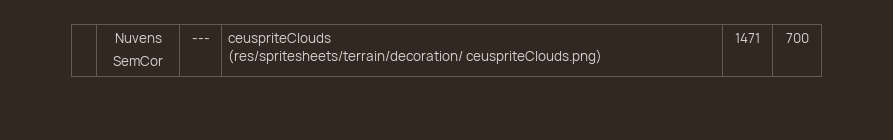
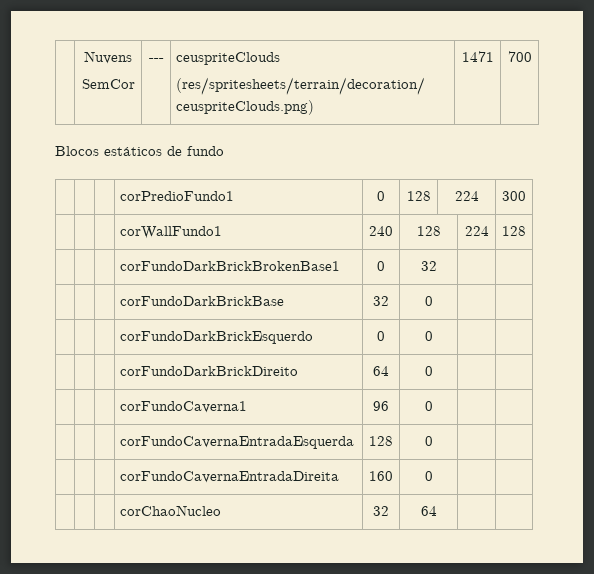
(809, 38) none -> [55,146,224,156] [120,191,235,201] [377,191,385,201] [406,191,431,201] [454,191,479,201] [502,191,526,201] [120,226,223,239] [369,226,393,236] [416,226,441,236] [464,226,489,236] [502,226,526,236] [120,261,341,271] [377,261,385,271] [420,261,437,271] [120,296,285,306] [373,296,389,306] [424,296,433,306] [120,331,314,344] [377,331,385,341] [424,331,433,341] [120,366,299,376] [373,366,389,376] [424,366,433,376] [120,401,248,413] [373,401,389,411] [424,401,433,411] [120,436,355,449] [369,436,393,446] [424,436,433,446] [120,471,340,483] [369,471,393,481] [424,471,433,481] [120,505,222,516] [373,506,389,516] [420,506,437,516] // Blocos estáticos de fundo // | | | corPredioFundo1 | 0 | 128 | 224 | 300 // | | | corWallFundo1 | 240 | 128 | 224 | 128 // | | | corFundoDarkBrickBrokenBase1 | 0 | 32 | | // | | | corFundoDarkBrickBase | 32 | 0 | | // | | | corFundoDarkBrickEsquerdo | 0 | 0 | | // | | | corFundoDarkBrickDireito | 64 | 0 | | // | | | corFundoCaverna1 | 96 | 0 | | // | | | corFundoCavernaEntradaEsquerda | 128 | 0 | | // | | | corFundoCavernaEntradaDireita | 160 | 0 | | // | | | corChaoNucleo | 32 | 64 | |

